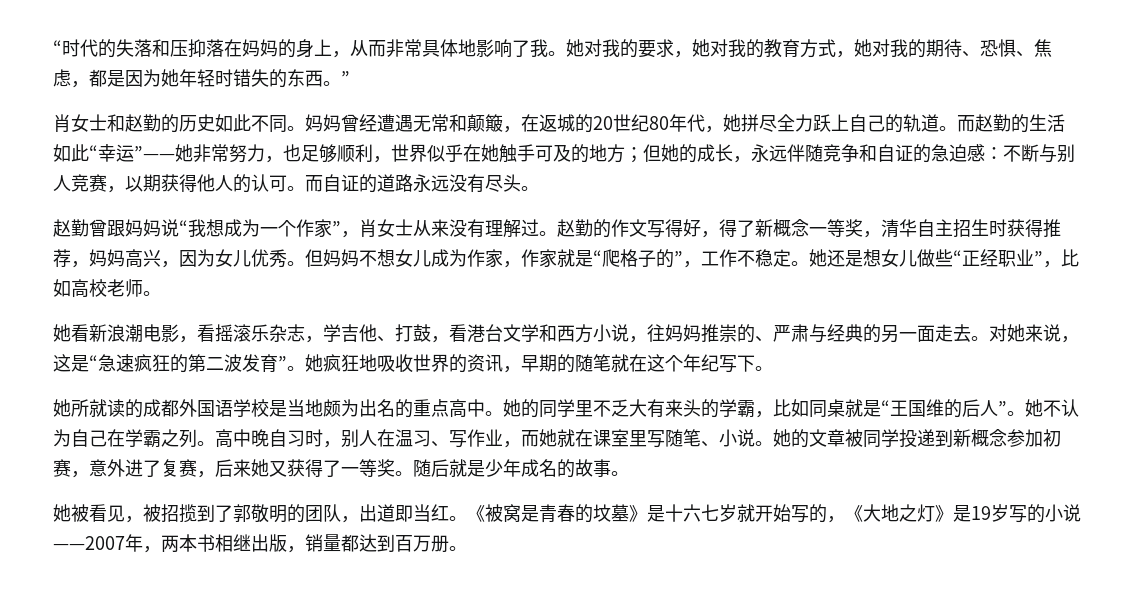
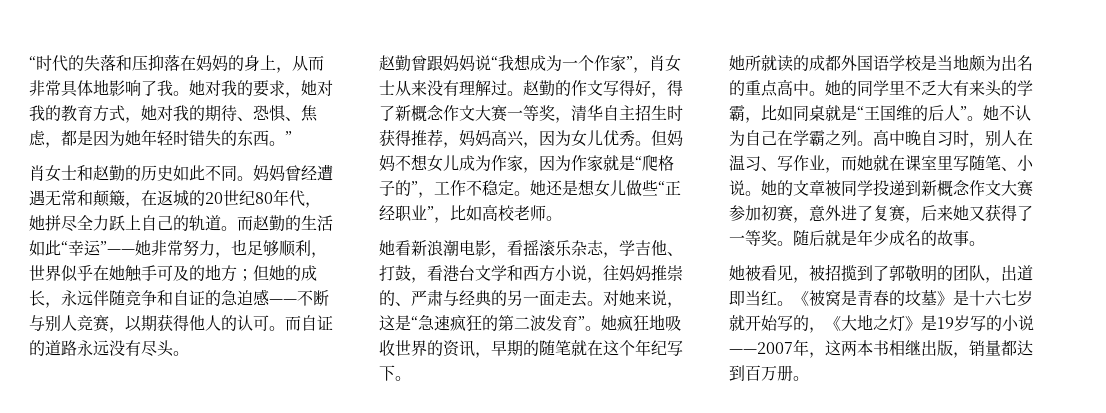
[985,147,1003,160] ： -> [269,299,297,304] ——
(809, 228) none -> [443,105,507,122] 作文大赛
(521, 264) none -> [539,155,571,171] 因为
(1007, 438) none -> [969,180,1033,197] 作文大赛
[485,459,521,477] 少年 -> [857,229,889,246] 年少
(161, 549) none -> [825,340,841,356] 这

